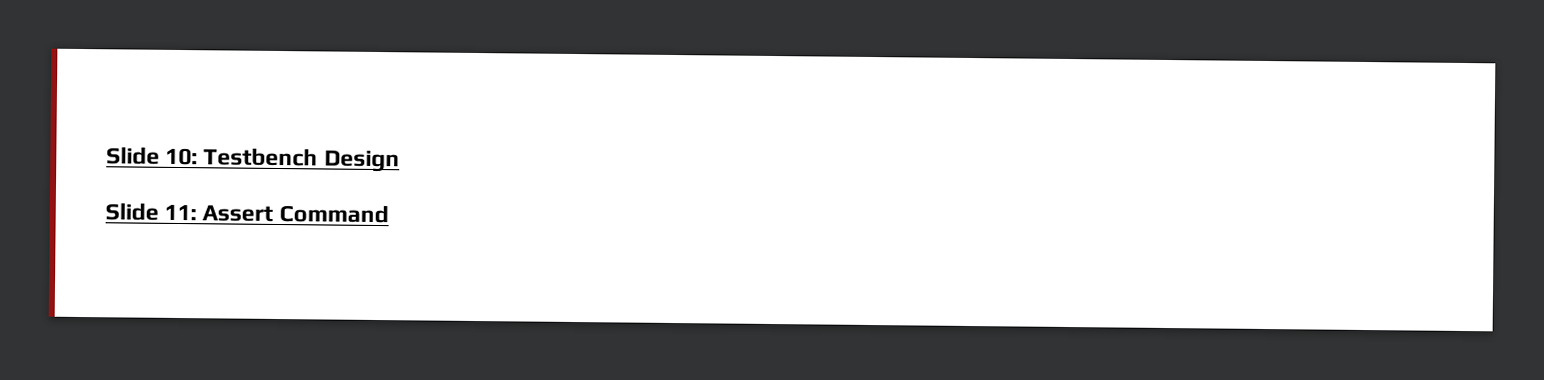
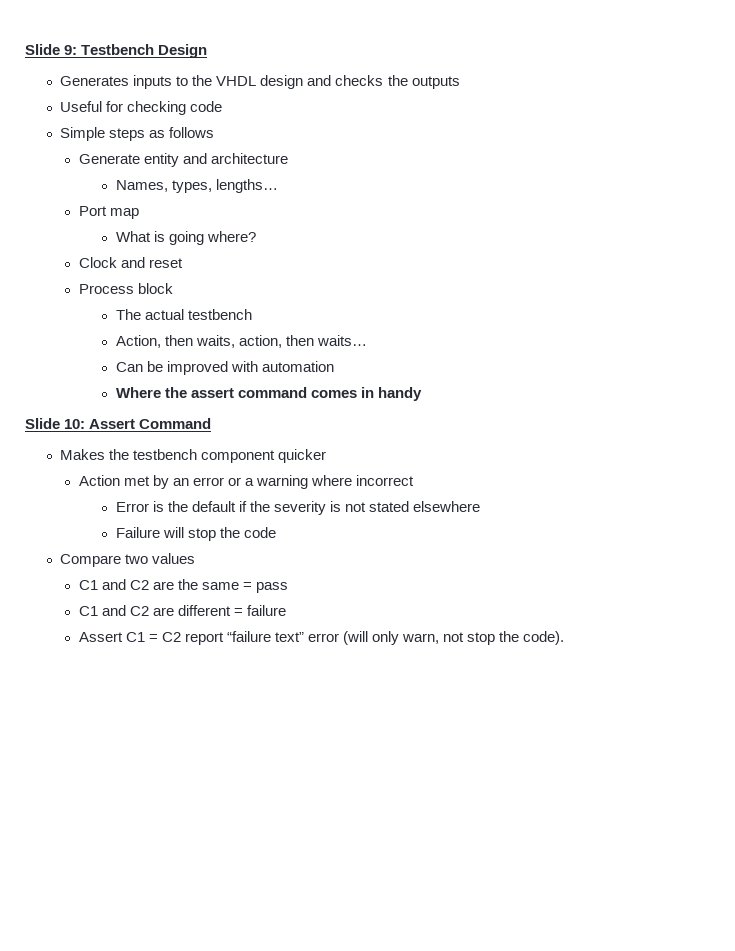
[106,146,199,166] Slide 10: -> [25,44,78,55] Slide 9:
[105,202,198,221] // Slide 11: -> [60,75,460,89] [60,101,223,115] [60,127,215,141] [78,153,288,167] [115,179,278,193] [78,206,139,219] [115,231,257,245] [78,257,183,268] [78,283,173,294] [115,309,252,320] [115,335,368,348] [115,361,335,375] [115,387,423,401] [25,418,86,429] // Generates inputs to the VHDL design and checks the outputs // Useful for checking code // Simple steps as follows // Generate entity and architecture // Names, types, lengths… // Port map // What is going where? // Clock and reset // Process block // The actual testbench // Action, then waits, action, then waits… // Can be improved with automation // Where the assert command comes in handy // Slide 10:
(389, 214) none -> [60,449,327,463] [78,475,415,489] [115,501,481,515] [115,527,277,541] [60,553,196,567] [78,579,289,593] [78,605,286,616] [78,631,565,645] // Makes the testbench component quicker // Action met by an error or a warning where incorrect // Error is the default if the severity is not stated elsewhere // Failure will stop the code // Compare two values // C1 and C2 are the same = pass // C1 and C2 are different = failure // Assert C1 = C2 report “failure text” error (will only warn, not stop the code).

